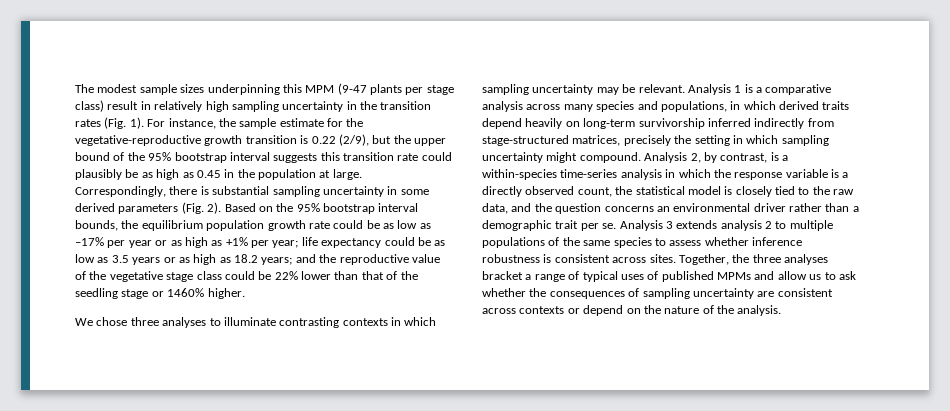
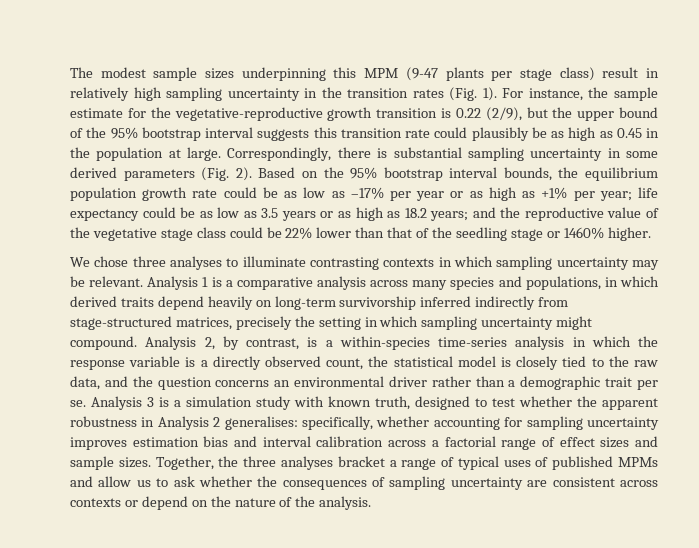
[676,220,833,231] [482,237,802,248] [482,254,676,263] extends analysis 2 to multiple populations of the same species to assess whether inference robustness is consistent across sites. -> [159,396,658,410] [70,416,659,430] [70,436,658,450] [70,456,151,470] is a simulation study with known truth, designed to test whether the apparent robustness in Analysis 2 generalises: specifically, whether accounting for sampling uncertainty improves estimation bias and interval calibration across a factorial range of effect sizes and sample sizes.

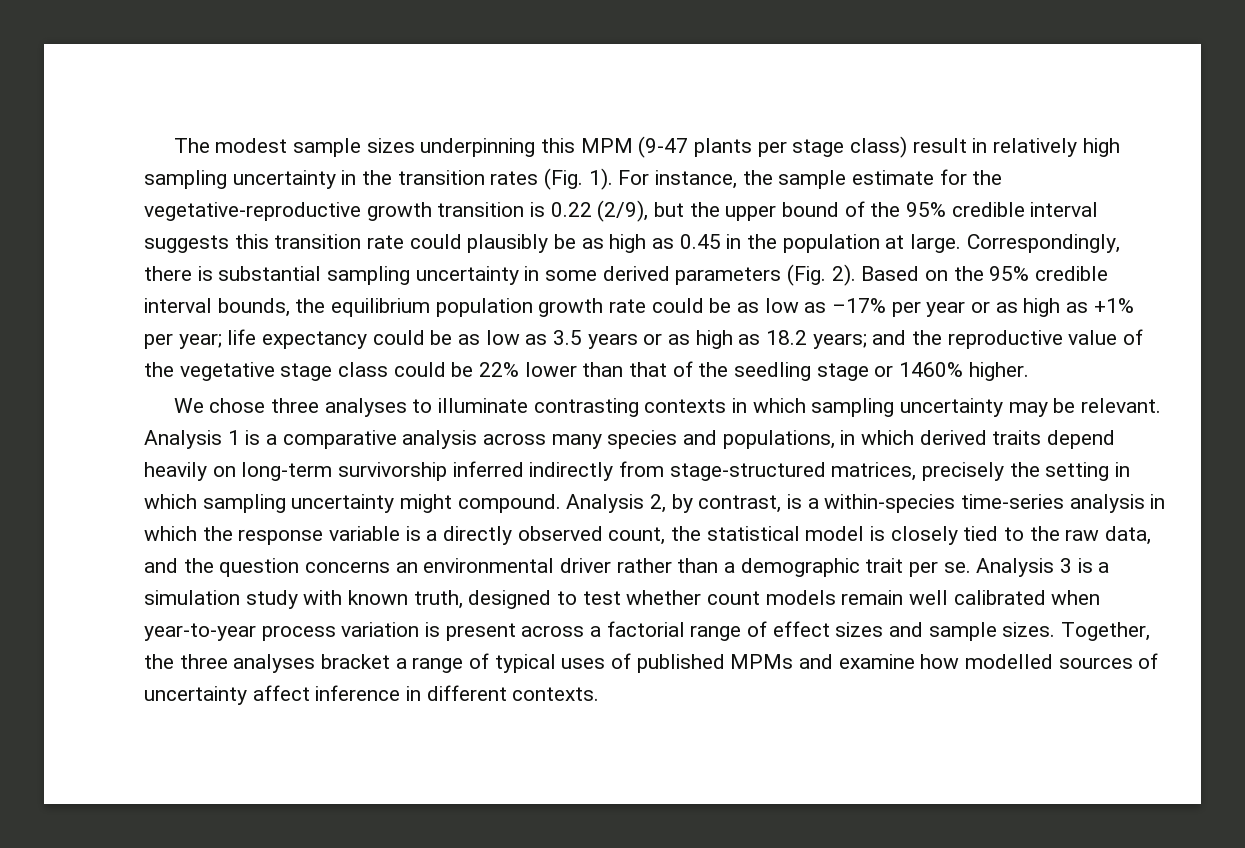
[141,127,201,141] bootstrap -> [951,202,1025,217] credible
[383,167,443,181] bootstrap -> [1035,266,1109,281] credible
[577,396,658,410] [70,416,659,430] [70,436,384,450] the apparent robustness in Analysis 2 generalises: specifically, whether accounting for sampling uncertainty improves estimation bias and interval calibration -> [707,590,1101,605] [144,622,516,641] count models remain well calibrated when year-to-year process variation is present
[98,476,658,490] [70,496,372,510] allow us to ask whether the consequences of sampling uncertainty are consistent across contexts or depend on the nature of the analysis. -> [838,653,1159,669] [144,685,600,705] examine how modelled sources of uncertainty affect inference in different contexts.

